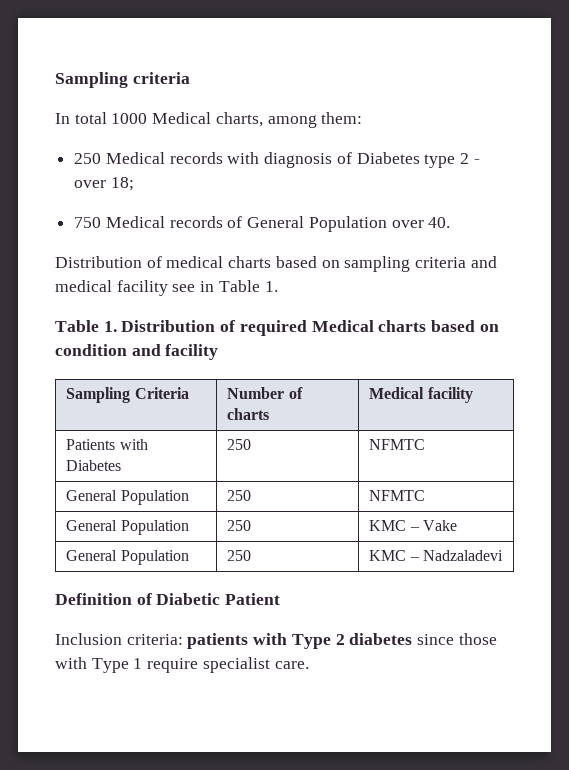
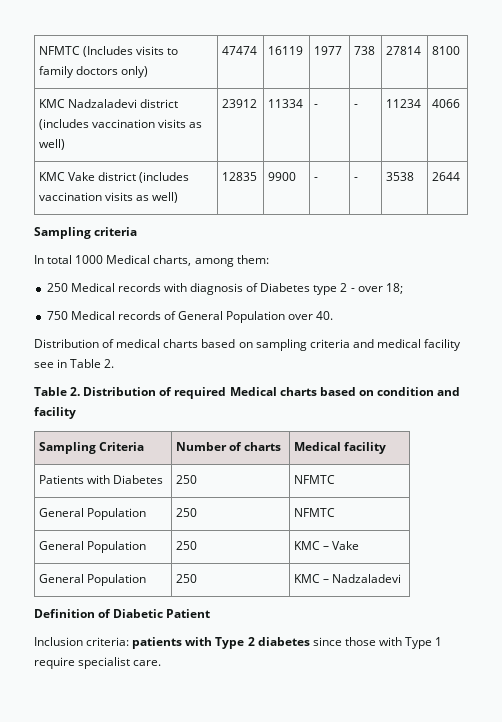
(55, 80) none -> [39,46,179,57] [39,66,149,78] [222,46,258,55] [268,46,304,55] [314,46,343,55] [354,46,376,55] [386,46,422,55] [432,46,461,55] [39,99,179,108] [39,119,203,130] [39,139,66,150] [222,99,258,108] [268,99,304,108] [314,104,319,108] [354,104,359,108] [386,99,422,108] [432,99,461,108] [39,172,190,183] [39,192,179,203] [222,172,258,181] [268,172,297,181] [314,177,319,181] [354,177,359,181] [386,172,415,181] [432,172,461,181] NFMTC (Includes visits to family doctors only) | 47474 | 16119 | 1977 | 738 | 27814 | 8100 // KMC Nadzaladevi district (includes vaccination visits as well) | 23912 | 11334 | - | - | 11234 | 4066 // KMC Vake district (includes vaccination visits as well) | 12835 | 9900 | - | - | 3538 | 2644 //
[264,281,278,292] [55,320,117,332] 1. // Table 1. -> [104,359,115,368] [34,387,81,396] 2. // Table 2.

